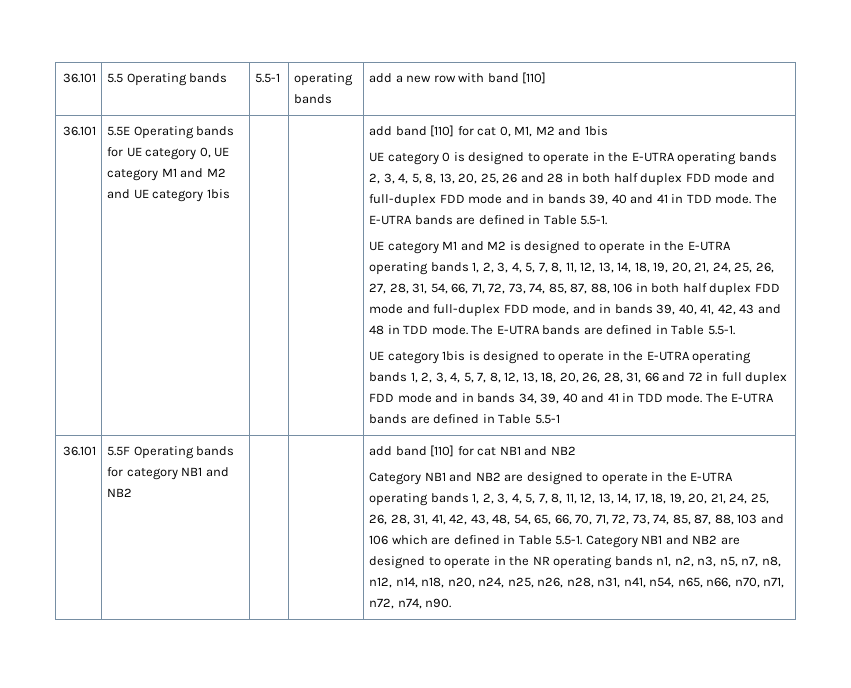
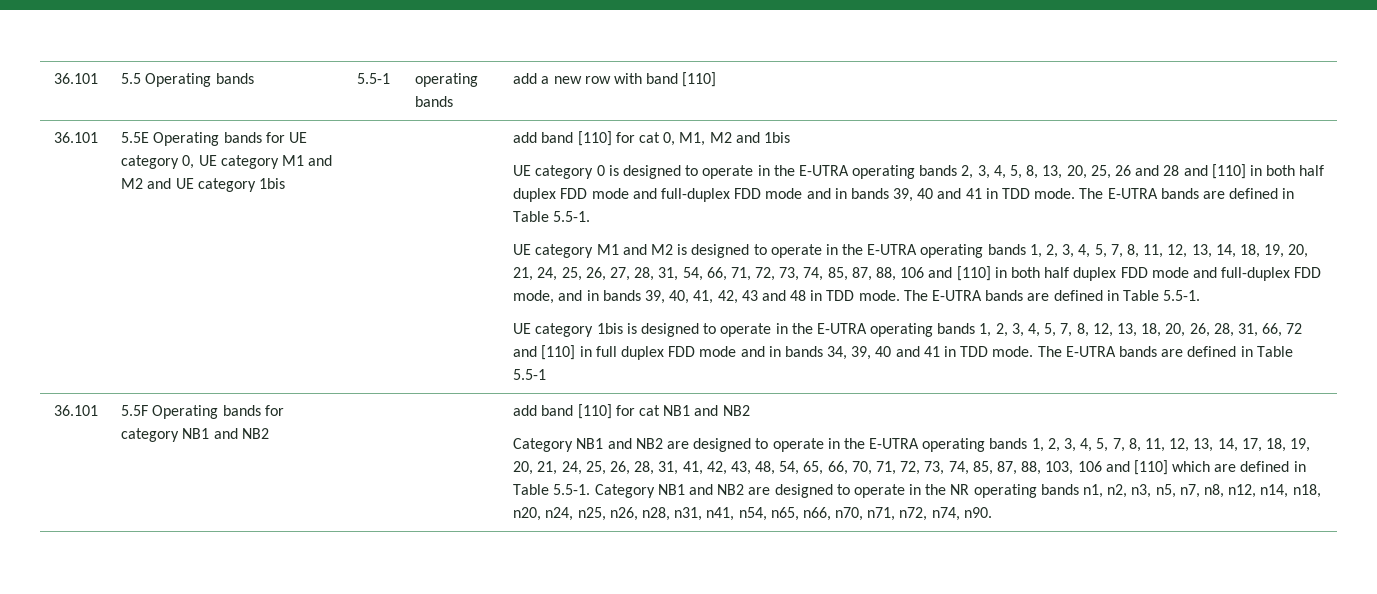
(564, 178) none -> [1183,164,1246,179] and [110]
(633, 288) none -> [928,266,991,281] and [110]
[644,372,703,382] 66 and 72 -> [1262,323,1303,337] [513,345,576,360] 66, 72 and [110]
[737,514,784,524] [369,535,389,545] 103 and 106 -> [1045,460,1168,475] 103, 106 and [110]

